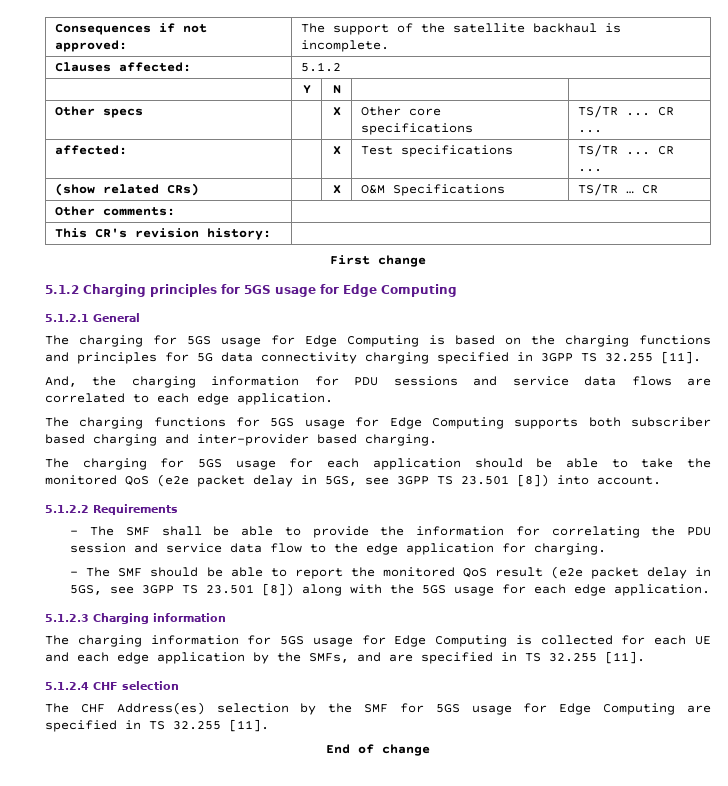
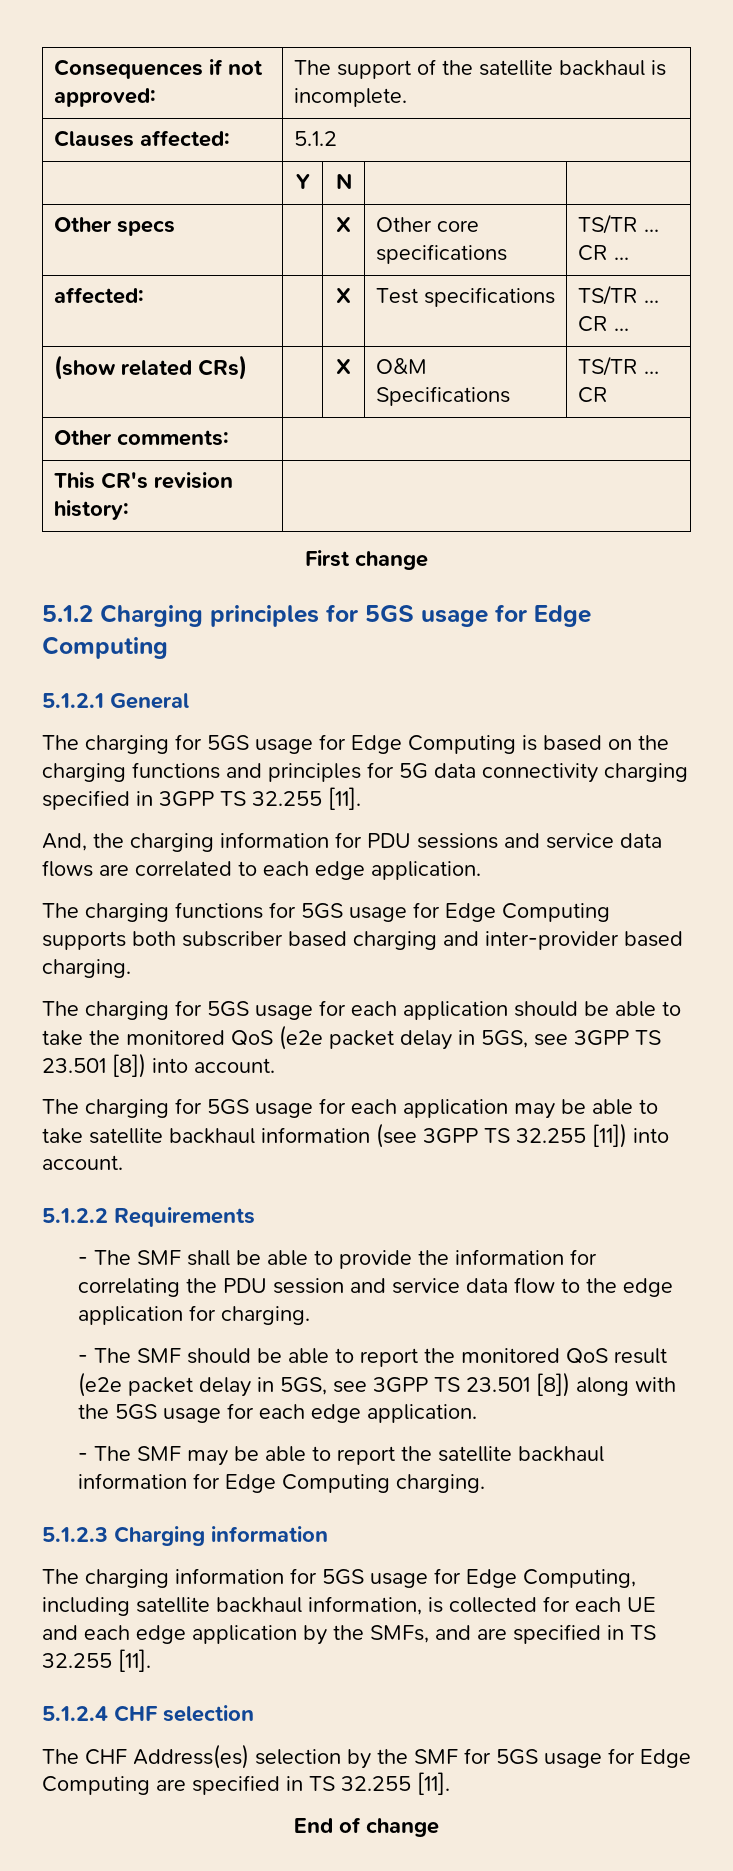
(661, 480) none -> [42,1098,658,1119] [42,1123,669,1148] [42,1155,123,1170] // The charging for 5GS usage for each application may be able to take satellite backhaul information (see 3GPP TS 32.255 [11]) into account.
(711, 590) none -> [77,1446,604,1466] [77,1473,485,1493] // - The SMF may be able to report the satellite backhaul information for Edge Computing charging.
[435,635,508,647] Computing -> [523,1569,636,1588] [42,1596,422,1616] Computing, including satellite backhaul information,

